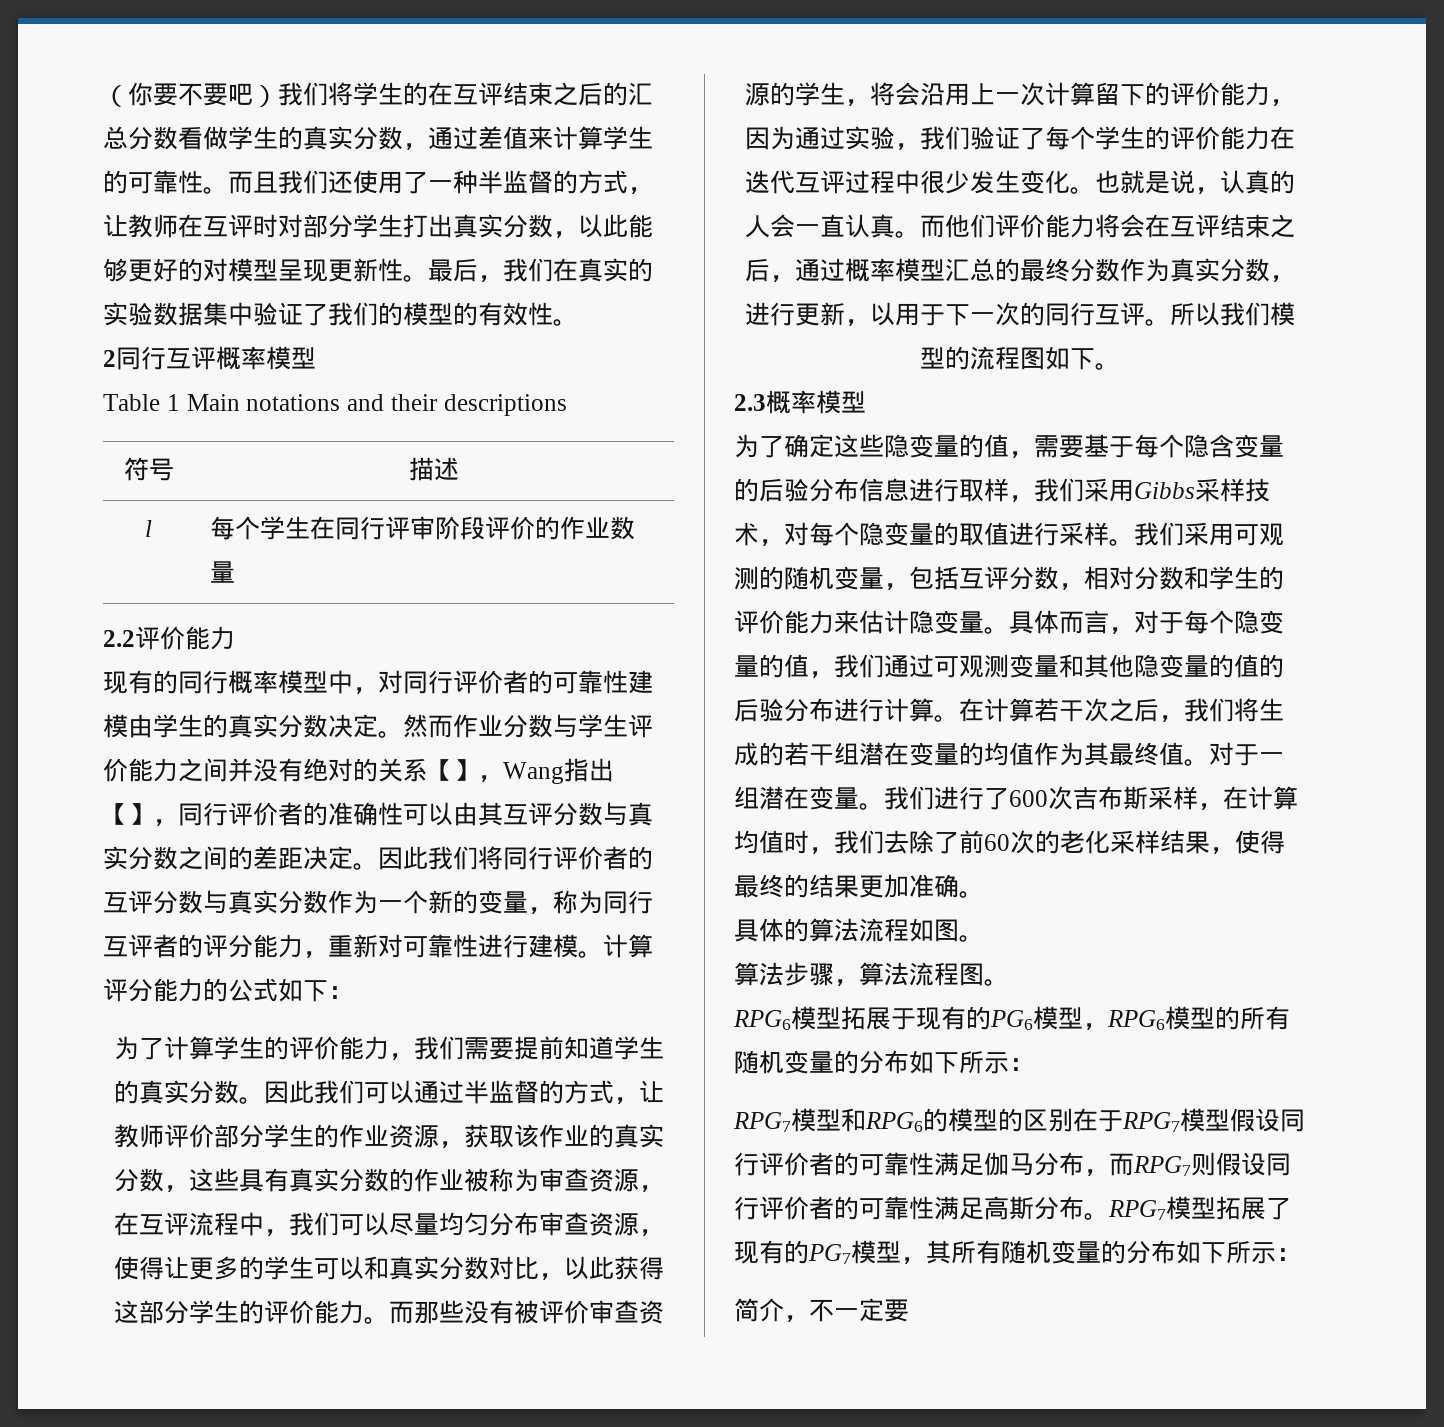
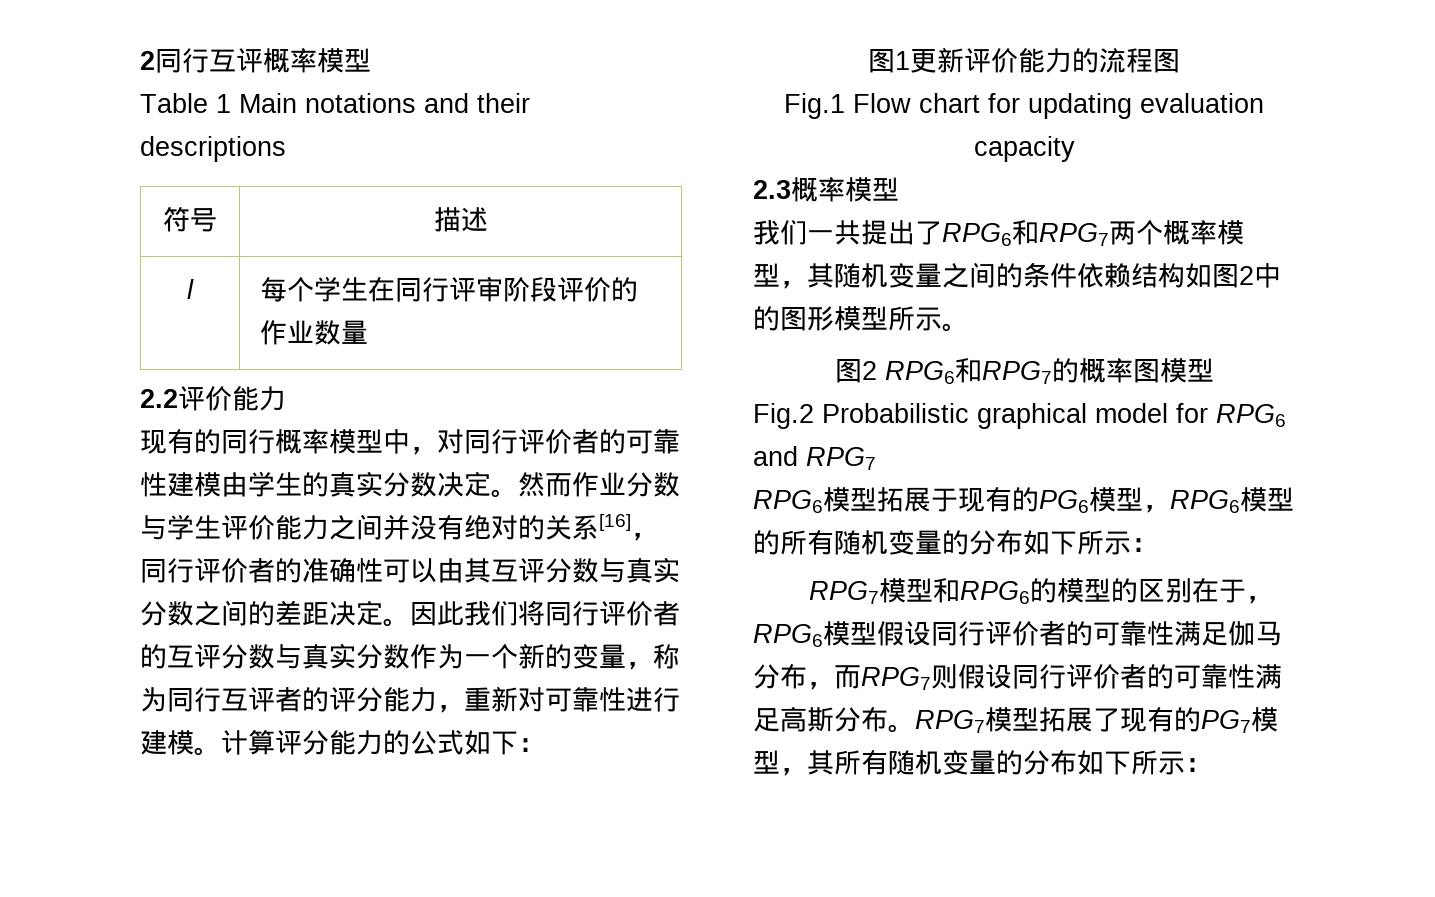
[103,82,653,107] [103,126,653,151] [103,170,653,195] [103,214,653,239] [103,258,653,283] [103,302,578,326] （你要不要吧）我们将学生的在互评结束之后的汇总分数看做学生的真实分数，通过差值来计算学生的可靠性。而且我们还使用了一种半监督的方式，让教师在互评时对部分学生打出真实分数，以此能够更好的对模型呈现更新性。最后，我们在真实的实验数据集中验证了我们的模型的有效性。 // -> (140, 60) none
[428,758,614,784] [103,803,153,825] 【】，Wang指出【】 -> [599,514,631,531] [16]
[113,1036,664,1061] [113,1080,664,1105] [113,1124,664,1149] [113,1168,664,1193] [113,1212,664,1237] [113,1256,664,1281] [113,1300,664,1324] [744,82,1295,107] [744,126,1295,151] [744,170,1295,195] [744,214,1295,238] [744,258,1295,283] [744,302,1295,327] [919,346,1120,370] [734,390,866,414] [734,434,1284,459] [734,478,1270,503] [734,522,1284,547] [734,566,1284,591] [734,610,1284,635] [734,654,1284,679] [734,698,1284,723] [734,742,1284,766] [734,786,1298,811] [734,830,1285,855] [734,874,984,898] [734,918,984,942] [734,962,1009,987] 为了计算学生的评价能力，我们需要提前知道学生的真实分数。因此我们可以通过半监督的方式，让教师评价部分学生的作业资源，获取该作业的真实分数，这些具有真实分数的作业被称为审查资源，在互评流程中，我们可以尽量均匀分布审查资源，使得让更多的学生可以和真实分数对比，以此获得这部分学生的评价能力。而那些没有被评价审查资源的学生，将会沿用上一次计算留下的评价能力，因为通过实验，我们验证了每个学生的评价能力在迭代互评过程中很少发生变化。也就是说，认真的人会一直认真。而他们评价能力将会在互评结束之后，通过概率模型汇总的最终分数作为真实分数，进行更新，以用于下一次的同行互评。所以我们模型的流程图如下。 // 2.3概率模型 // 为了确定这些隐变量的值，需要基于每个隐含变量的后验分布信息进行取样，我们采用Gibbs采样技术，对每个隐变量的取值进行采样。我们采用可观测的随机变量，包括互评分数，相对分数和学生的评价能力来估计隐变量。具体而言，对于每个隐变量的值，我们通过可观测变量和其他隐变量的值的后验分布进行计算。在计算若干次之后，我们将生成的若干组潜在变量的均值作为其最终值。对于一组潜在变量。我们进行了600次吉布斯采样，在计算均值时，我们去除了前60次的老化采样结果，使得最终的结果更加准确。 // 具体的算法流程如图。 // 算法步骤，算法流程图。 -> [868,47,1180,73] [784,93,1264,119] [973,136,1075,162] [753,177,899,202] [753,220,1244,246] [753,262,1281,289] [753,306,969,332] [834,358,1214,384] [753,403,1286,429] [753,446,876,470] 图1更新评价能力的流程图 // Fig.1 Flow chart for updating evaluation capacity // 2.3概率模型 // 我们一共提出了RPG6和RPG7两个概率模型，其随机变量之间的条件依赖结构如图2中的图形模型所示。 // 图2 RPG6和RPG7的概率图模型 // Fig.2 Probabilistic graphical model for RPG6 and RPG7
[1122,1112,1180,1132] RPG7 -> [1245,595,1273,604] [753,624,823,647] ，RPG6
[734,1298,909,1323] // 简介，不一定要 -> (1212, 765) none

